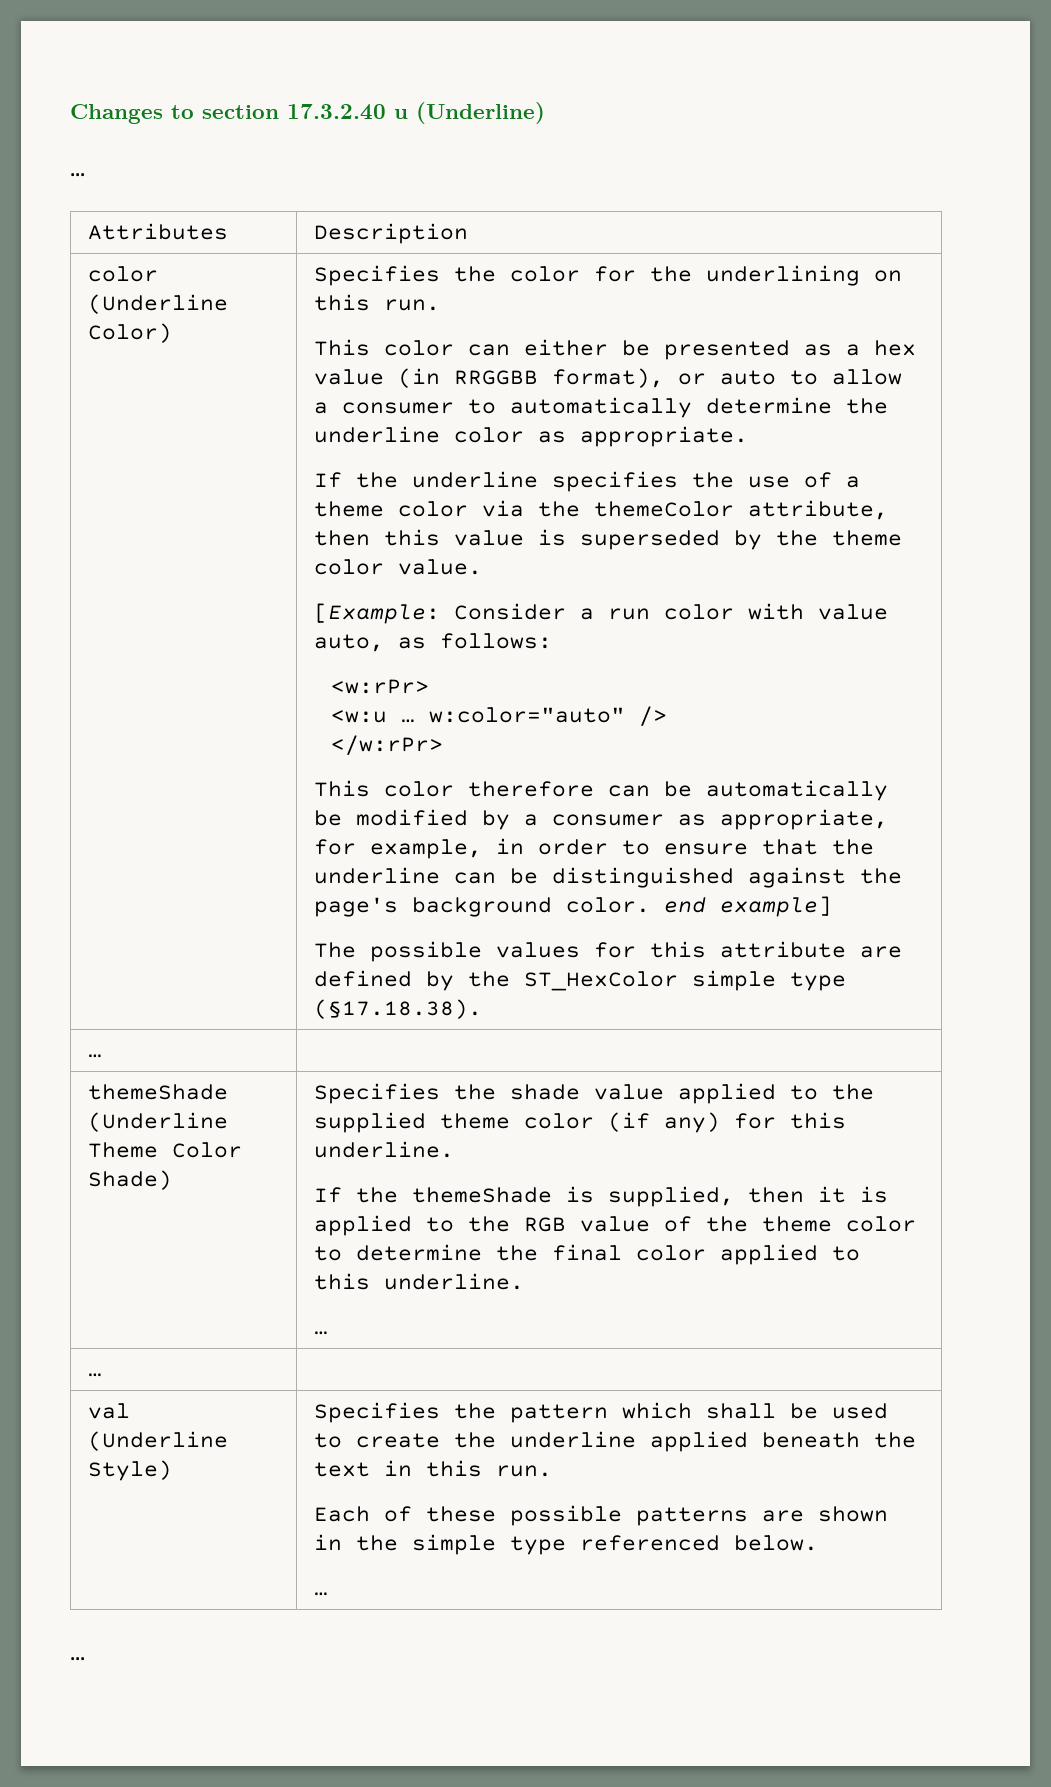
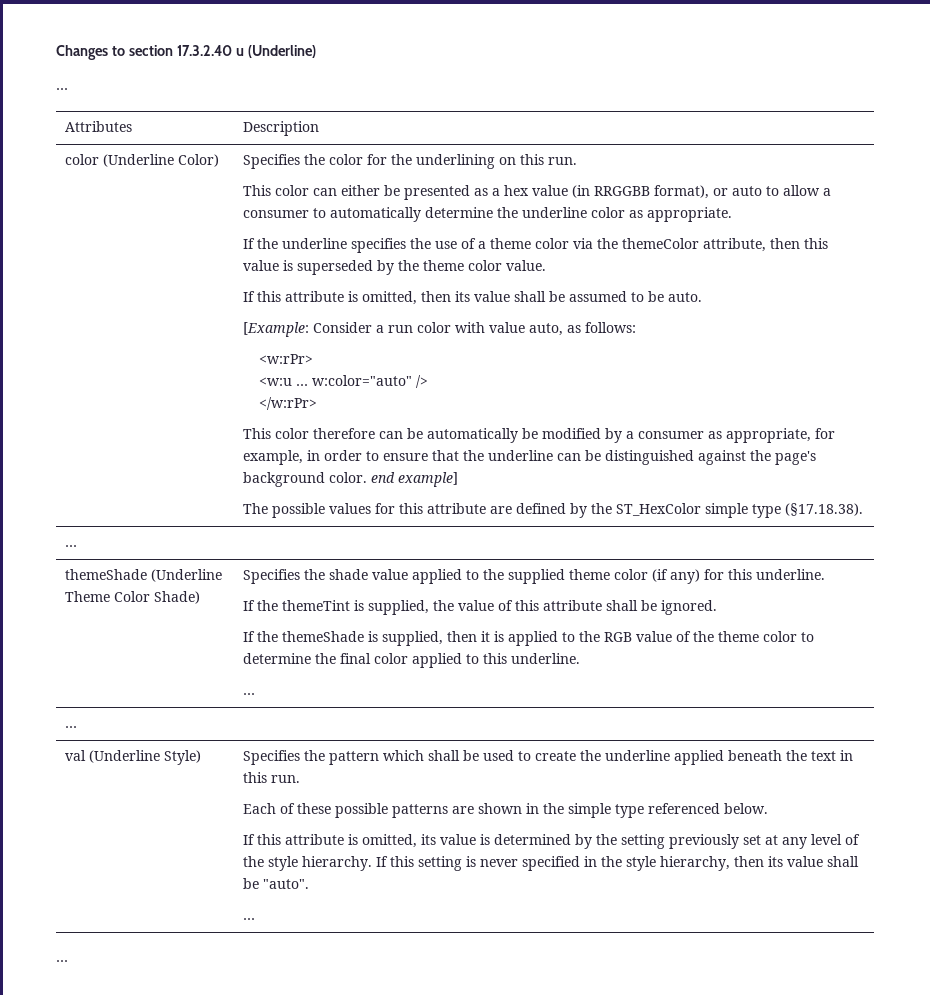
(482, 567) none -> [242,291,702,305] // If this attribute is omitted, then its value shall be assumed to be auto.
(454, 1149) none -> [242,600,717,615] // If the themeTint is supplied, the value of this attribute shall be ignored.
(818, 1543) none -> [242,834,860,849] [242,856,859,871] [242,878,309,889] // If this attribute is omitted, its value is determined by the setting previously set at any level of the style hierarchy. If this setting is never specified in the style hierarchy, then its value shall be "auto".

